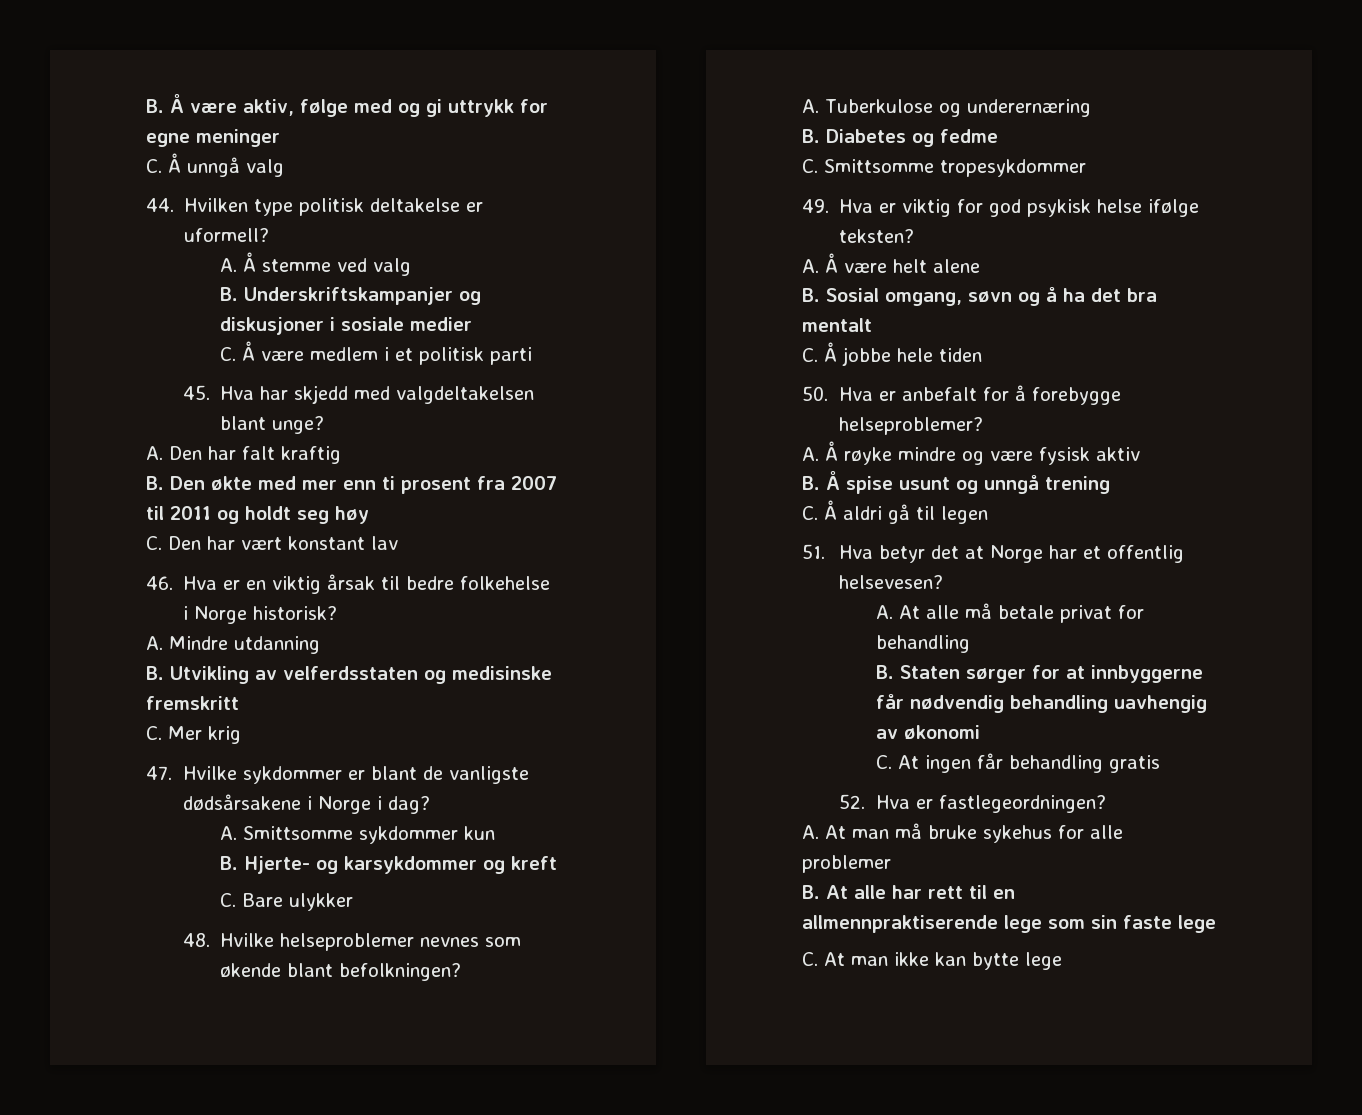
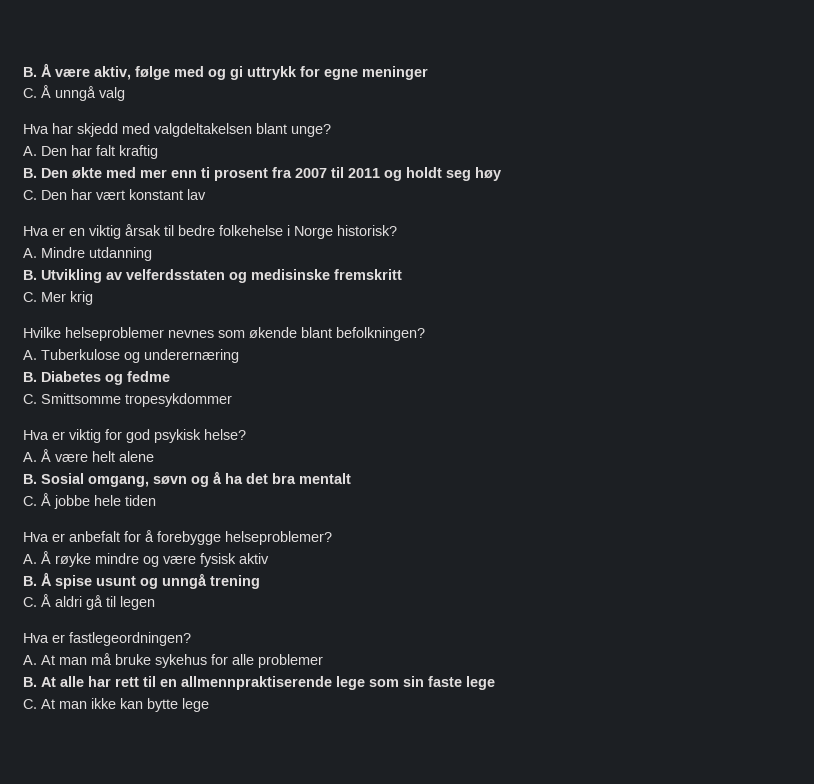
[146,198,484,216] [184,228,270,242] [220,252,412,276] [220,287,482,305] [220,317,473,335] [220,341,533,365] [183,385,211,400] 44. Hvilken type politisk deltakelse er uformell? // A. Å stemme ved valg // B. Underskriftskampanjer og diskusjoner i sosiale medier // C. Å være medlem i et politisk parti // 45. -> (125, 94) none
[146,576,173,590] 46. -> (206, 194) none
[146,766,530,784] [183,794,431,814] [220,826,496,844] [220,856,558,874] [220,893,354,911] [183,933,211,947] 47. Hvilke sykdommer er blant de vanligste dødsårsakene i Norge i dag? // A. Smittsomme sykdommer kun // B. Hjerte- og karsykdommer og kreft // C. Bare ulykker // 48. -> (93, 298) none
[802,199,829,213] 49. -> (232, 400) none
[1097,199,1200,217] [839,229,915,243] helse ifølge teksten? -> [204,429,246,440] helse?
[802,386,828,401] 50. -> (156, 500) none
[802,544,1185,563] [839,575,944,589] [876,603,1145,623] [876,635,971,653] [876,665,1204,683] [876,694,1208,713] [876,725,981,739] [876,753,1161,773] [839,794,866,809] 51. Hva betyr det at Norge har et offentlig helsevesen? // A. At alle må betale privat for behandling // B. Staten sørger for at innbyggerne får nødvendig behandling uavhengig av økonomi // C. At ingen får behandling gratis // 52. -> (155, 603) none

